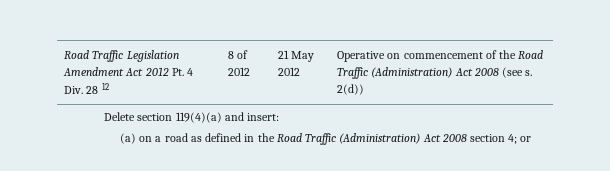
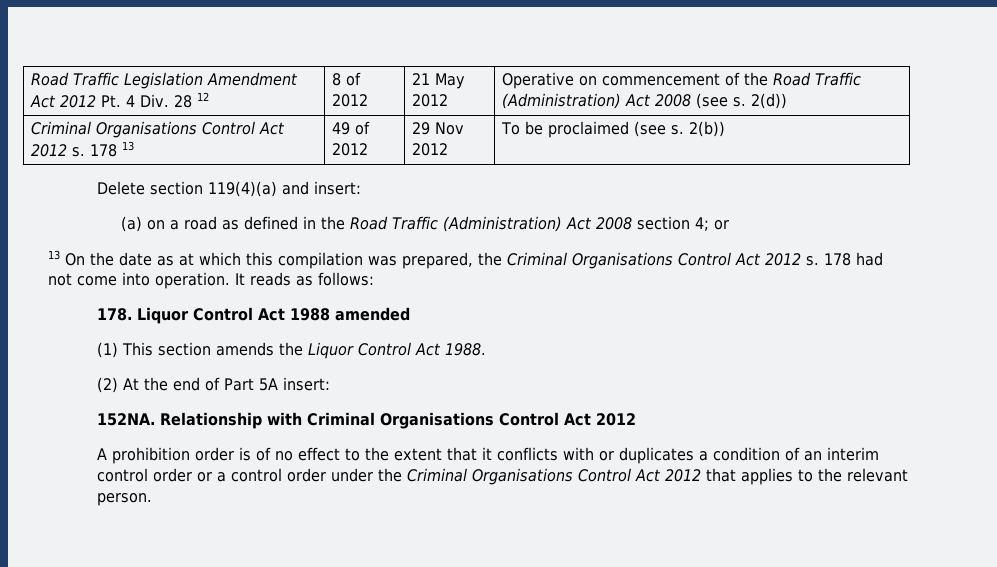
(365, 89) none -> [31,121,286,138] [31,141,135,157] [332,121,371,135] [332,143,369,156] [412,122,465,135] [412,143,449,156] [501,121,726,138] // Criminal Organisations Control Act 2012 s. 178 13 | 49 of 2012 | 29 Nov 2012 | To be proclaimed (see s. 2(b))
(532, 139) none -> [47,250,883,269] [47,272,374,289] [96,307,410,324] [96,342,486,359] [96,377,330,393] [96,412,636,429] [96,447,879,464] [96,468,908,485] [96,493,152,506] // 13 On the date as at which this compilation was prepared, the Criminal Organisations Control Act 2012 s. 178 had not come into operation. It reads as follows: // 178. Liquor Control Act 1988 amended // (1) This section amends the Liquor Control Act 1988. // (2) At the end of Part 5A insert: // 152NA. Relationship with Criminal Organisations Control Act 2012 // A prohibition order is of no effect to the extent that it conflicts with or duplicates a condition of an interim control order or a control order under the Criminal Organisations Control Act 2012 that applies to the relevant person.

